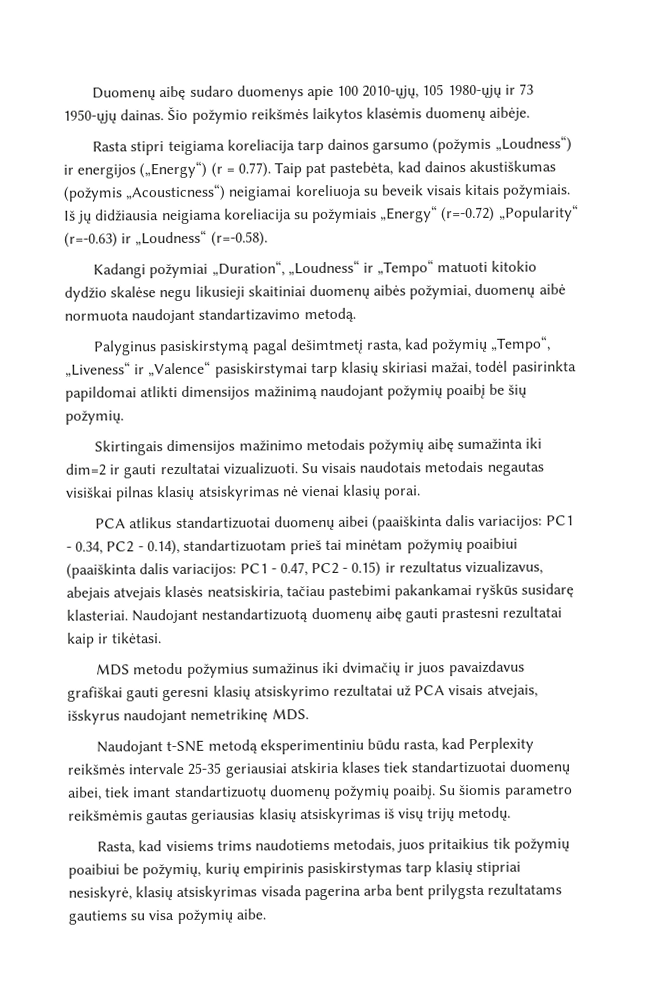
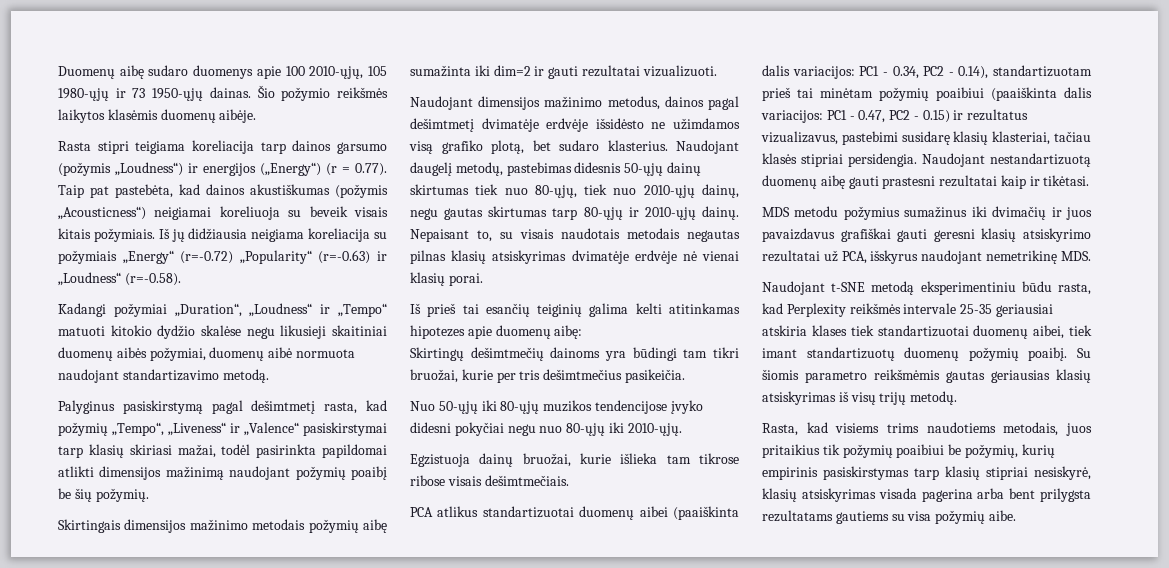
[300,463,318,474] Su -> [410,96,739,110] [410,118,740,132] [409,140,739,154] [410,162,701,176] [410,184,739,198] [410,206,739,220] [410,229,513,242] // Naudojant dimensijos mažinimo metodus, dainos pagal dešimtmetį dvimatėje erdvėje išsidėsto ne užimdamos visą grafiko plotą, bet sudaro klasterius. Naudojant daugelį metodų, pastebimas didesnis 50-ųjų dainų skirtumas tiek nuo 80-ųjų, tiek nuo 2010-ųjų dainų, negu gautas skirtumas tarp 80-ųjų ir 2010-ųjų dainų. Nepaisant to, su
[65,486,113,498] visiškai -> (740, 236) none
(280, 493) none -> [571,250,677,264] dvimatėje erdvėje
(422, 492) none -> [410,303,740,317] [410,325,583,339] [410,347,739,361] [410,369,685,383] [410,400,703,414] [410,422,682,436] [410,453,739,467] [410,475,569,486] // Iš prieš tai esančių teiginių galima kelti atitinkamas hipotezes apie duomenų aibę: // Skirtingų dešimtmečių dainoms yra būdingi tam tikri bruožai, kurie per tris dešimtmečius pasikeičia. // Nuo 50-ųjų iki 80-ųjų muzikos tendencijose įvyko didesni pokyčiai negu nuo 80-ųjų iki 2010-ųjų. // Egzistuoja dainų bruožai, kurie išlieka tam tikrose ribose visais dešimtmečiais.
[66,583,575,601] [66,609,128,621] abejais atvejais klasės neatsiskiria, tačiau pastebimi pakankamai ryškūs susidarę klasteriai. -> [841,131,1091,145] [762,153,917,167] pastebimi susidarę klasių klasteriai, tačiau klasės stipriai persidengia.
[414,684,538,698] PCA visais atvejais, -> [841,251,867,264] PCA,

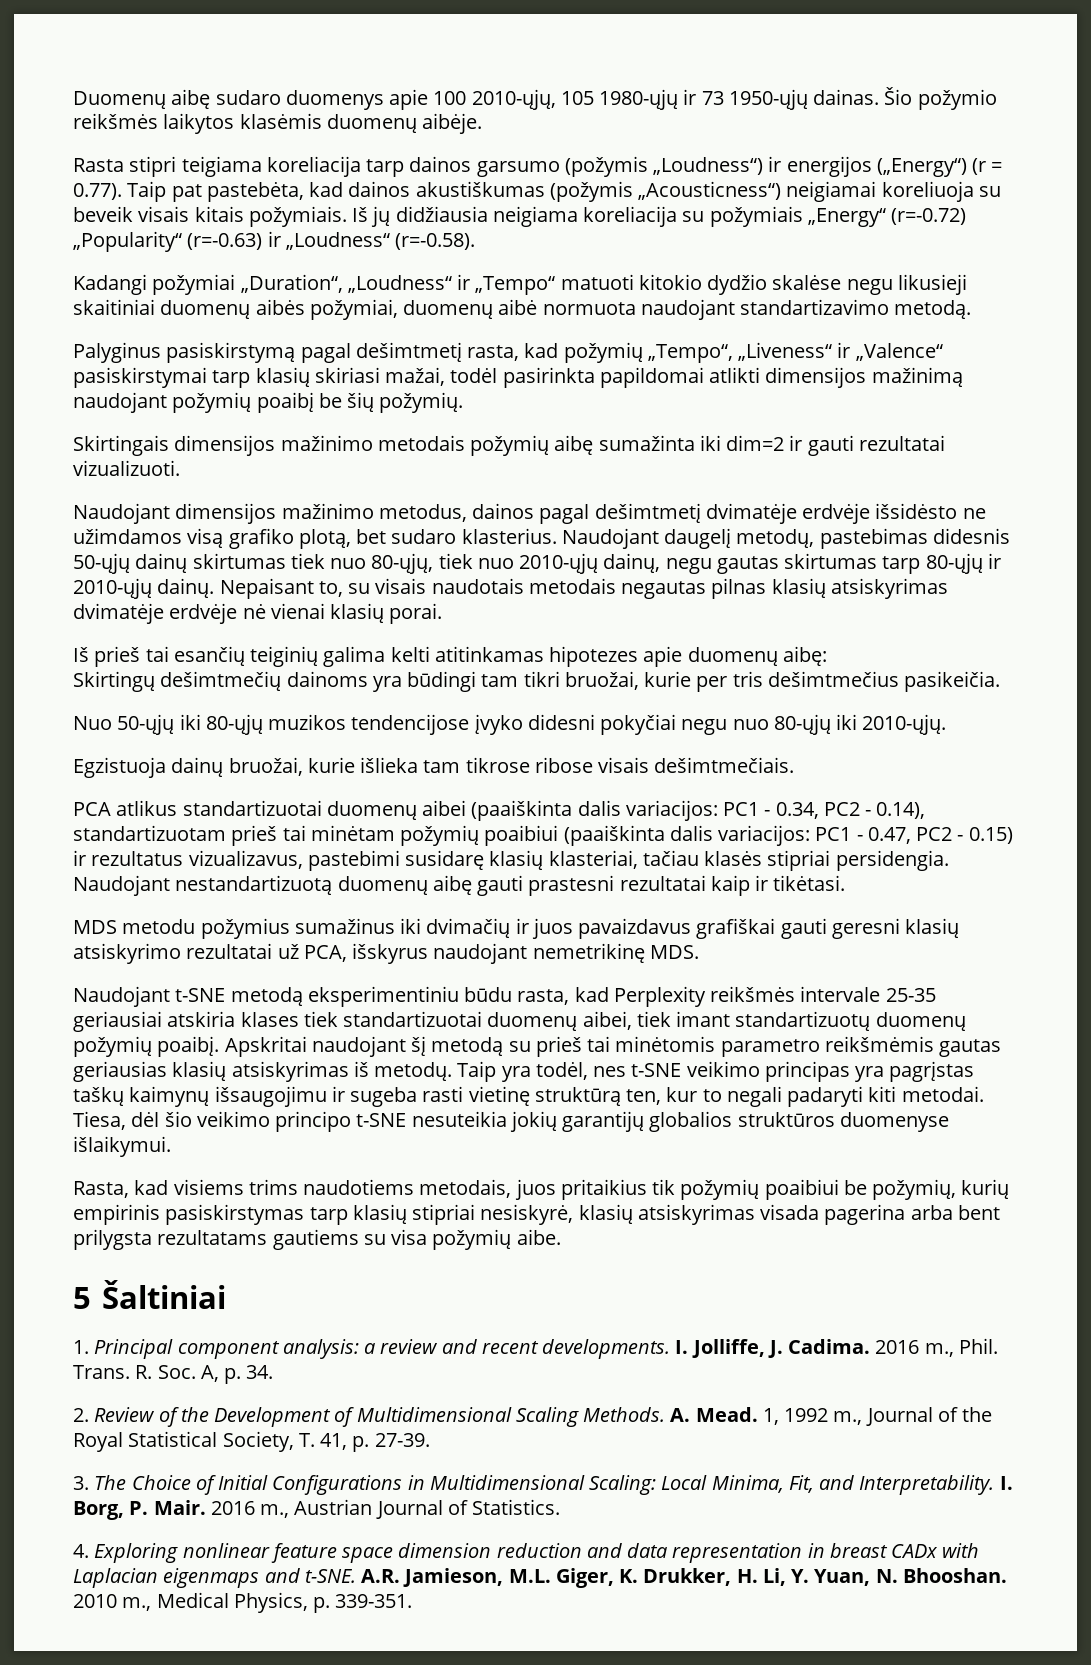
[1077,348,1091,358] [762,369,799,380] Su šiomis -> [224,1036,716,1057] Apskritai naudojant šį metodą su prieš tai minėtomis
[850,392,907,405] visų trijų -> (369, 1069) none
(958, 398) none -> [457,1061,975,1082] [73,1086,984,1107] [73,1111,949,1132] [73,1136,171,1157] Taip yra todėl, nes t-SNE veikimo principas yra pagrįstas taškų kaimynų išsaugojimu ir sugeba rasti vietinę struktūrą ten, kur to negali padaryti kiti metodai. Tiesa, dėl šio veikimo principo t-SNE nesuteikia jokių garantijų globalios struktūros duomenyse išlaikymui.
(1016, 515) none -> [73,1280,226,1309] [73,1338,998,1359] [73,1365,274,1384] [73,1407,993,1427] [73,1431,430,1452] [73,1475,1013,1495] [73,1499,561,1520] [73,1543,980,1563] [73,1568,1007,1588] [73,1592,413,1613] // 5 Šaltiniai // 1. Principal component analysis: a review and recent developments. I. Jolliffe, J. Cadima. 2016 m., Phil. Trans. R. Soc. A, p. 34. // 2. Review of the Development of Multidimensional Scaling Methods. A. Mead. 1, 1992 m., Journal of the Royal Statistical Society, T. 41, p. 27-39. // 3. The Choice of Initial Configurations in Multidimensional Scaling: Local Minima, Fit, and Interpretability. I. Borg, P. Mair. 2016 m., Austrian Journal of Statistics. // 4. Exploring nonlinear feature space dimension reduction and data representation in breast CADx with Laplacian eigenmaps and t-SNE. A.R. Jamieson, M.L. Giger, K. Drukker, H. Li, Y. Yuan, N. Bhooshan. 2010 m., Medical Physics, p. 339-351.

